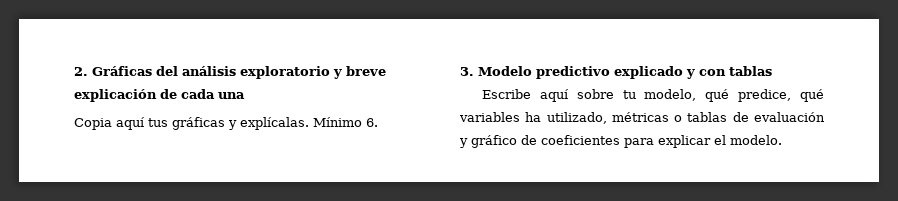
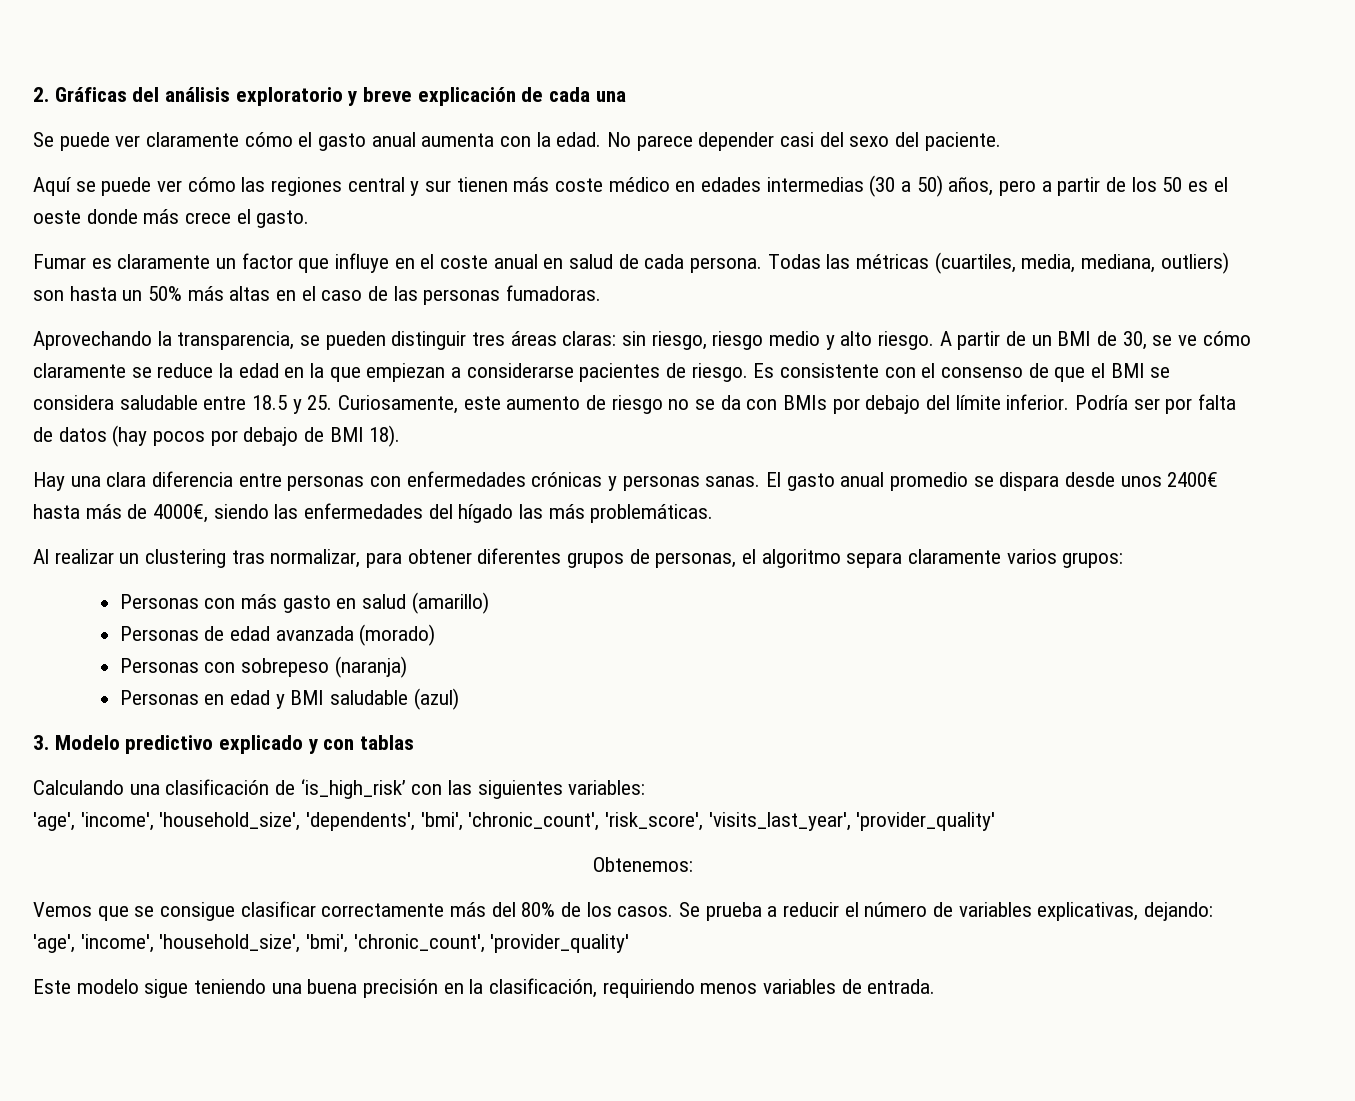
[74,117,378,130] Copia aquí tus gráficas y explícalas. Mínimo 6. -> [33,132,1001,151] [33,175,1228,197] [33,209,310,228] [33,252,1229,274] [33,285,602,305] [33,331,1251,350] [33,363,1171,382] [33,394,1237,414] [33,425,401,447] [33,471,1219,491] [33,503,714,523] [33,548,1124,568] [119,592,489,614] [119,624,436,646] [119,656,407,678] [119,688,459,710] Se puede ver claramente cómo el gasto anual aumenta con la edad. No parece depender casi del sexo del paciente. // Aquí se puede ver cómo las regiones central y sur tienen más coste médico en edades intermedias (30 a 50) años, pero a partir de los 50 es el oeste donde más crece el gasto. // Fumar es claramente un factor que influye en el coste anual en salud de cada persona. Todas las métricas (cuartiles, media, mediana, outliers) son hasta un 50% más altas en el caso de las personas fumadoras. // Aprovechando la transparencia, se pueden distinguir tres áreas claras: sin riesgo, riesgo medio y alto riesgo. A partir de un BMI de 30, se ve cómo claramente se reduce la edad en la que empiezan a considerarse pacientes de riesgo. Es consistente con el consenso de que el BMI se considera saludable entre 18.5 y 25. Curiosamente, este aumento de riesgo no se da con BMIs por debajo del límite inferior. Podría ser por falta de datos (hay pocos por debajo de BMI 18). // Hay una clara diferencia entre personas con enfermedades crónicas y personas sanas. El gasto anual promedio se dispara desde unos 2400€ hasta más de 4000€, siendo las enfermedades del hígado las más problemáticas. // Al realizar un clustering tras normalizar, para obtener diferentes grupos de personas, el algoritmo separa claramente varios grupos: // Personas con más gasto en salud (amarillo) // Personas de edad avanzada (morado) // Personas con sobrepeso (naranja) // Personas en edad y BMI saludable (azul)
[482,89,824,102] [459,112,825,124] [459,135,782,148] Escribe aquí sobre tu modelo, qué predice, qué variables ha utilizado, métricas o tablas de evaluación y gráfico de coeficientes para explicar el modelo. -> [33,779,646,799] [33,812,996,831] [592,857,693,872] [33,901,1214,921] [33,934,630,953] [33,978,936,998] Calculando una clasificación de ‘is_high_risk’ con las siguientes variables: // 'age', 'income', 'household_size', 'dependents', 'bmi', 'chronic_count', 'risk_score', 'visits_last_year', 'provider_quality' // Obtenemos: // Vemos que se consigue clasificar correctamente más del 80% de los casos. Se prueba a reducir el número de variables explicativas, dejando: 'age', 'income', 'household_size', 'bmi', 'chronic_count', 'provider_quality' // Este modelo sigue teniendo una buena precisión en la clasificación, requiriendo menos variables de entrada.

